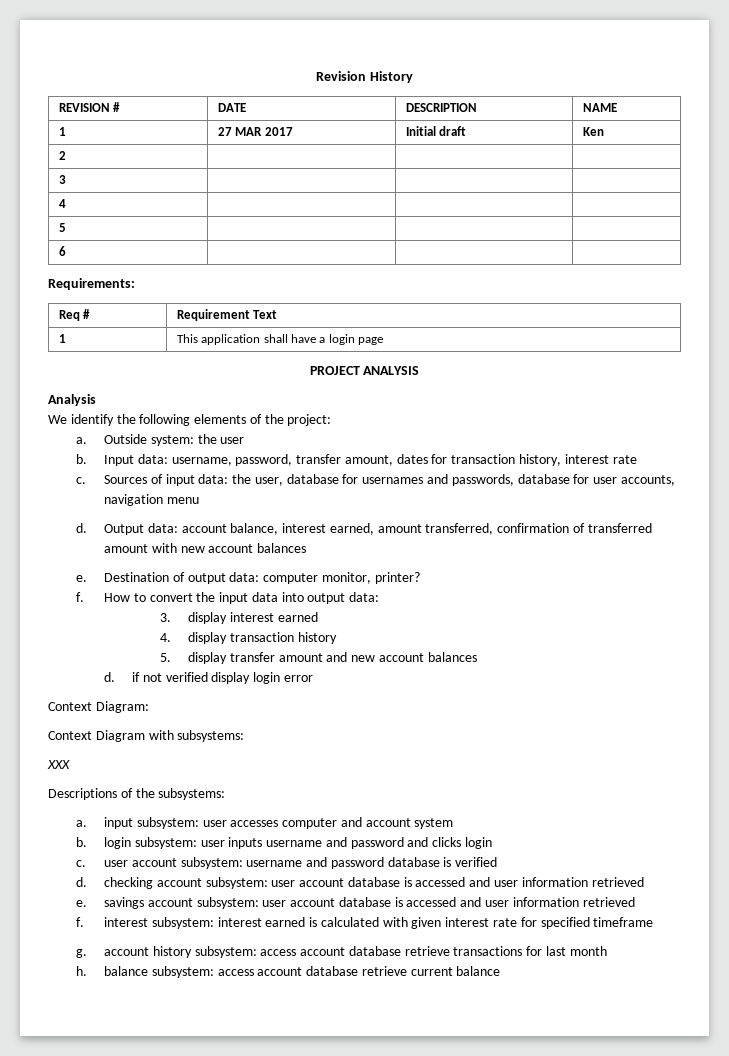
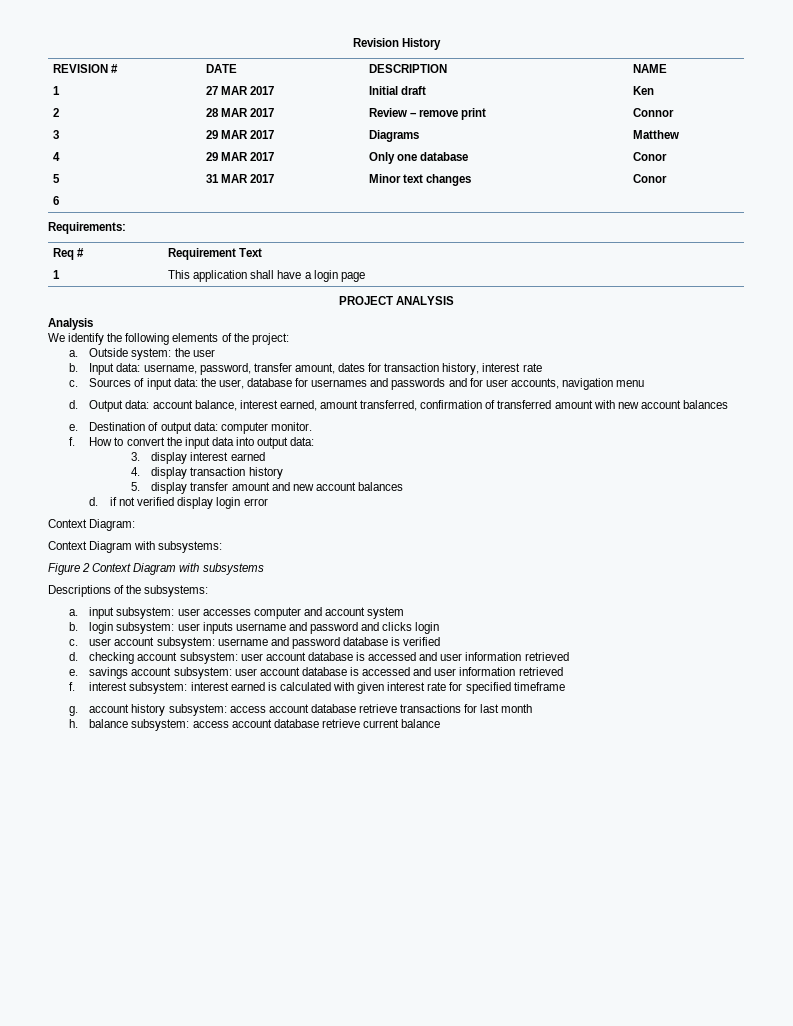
[58,175,66,184] [58,199,66,208] [58,223,66,232] | | // 3 | | | // 4 | | | // 5 | | | -> [206,108,275,117] [369,108,487,120] [633,108,675,117] [53,130,60,139] [206,130,275,139] [369,130,420,142] [633,130,680,139] [53,152,61,161] [206,152,275,161] [369,152,469,164] [633,152,668,161] [53,174,61,183] [206,174,275,183] [369,174,472,186] [633,174,668,183] 28 MAR 2017 | Review – remove print | Connor // 3 | 29 MAR 2017 | Diagrams | Matthew // 4 | 29 MAR 2017 | Only one database | Conor // 5 | 31 MAR 2017 | Minor text changes | Conor
[451,474,570,486] passwords, database -> [391,378,467,390] passwords and
[321,572,420,584] monitor, printer? -> [270,422,312,431] monitor.
[47,760,70,769] XXX -> [48,563,264,575] Figure 2 Context Diagram with subsystems

